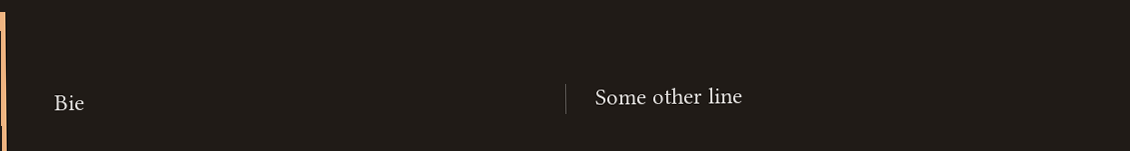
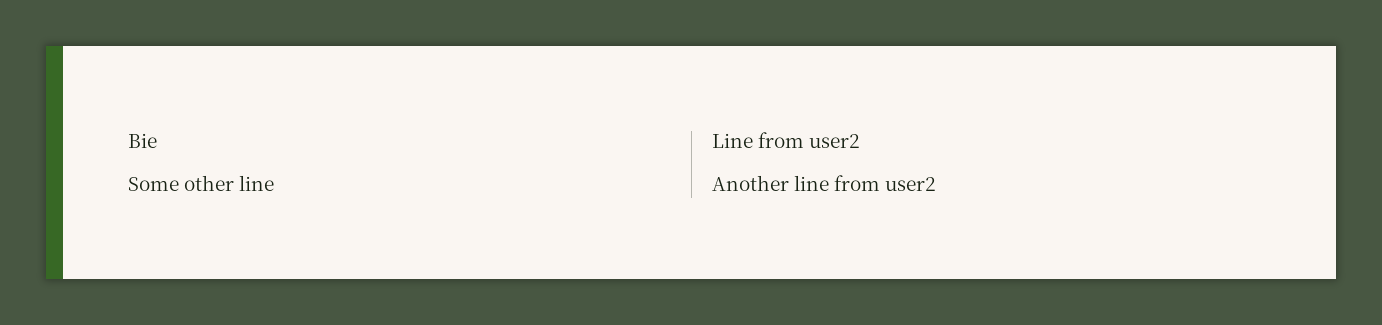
(744, 95) none -> [712,132,861,148] [712,175,937,191] // Line from user2 // Another line from user2

